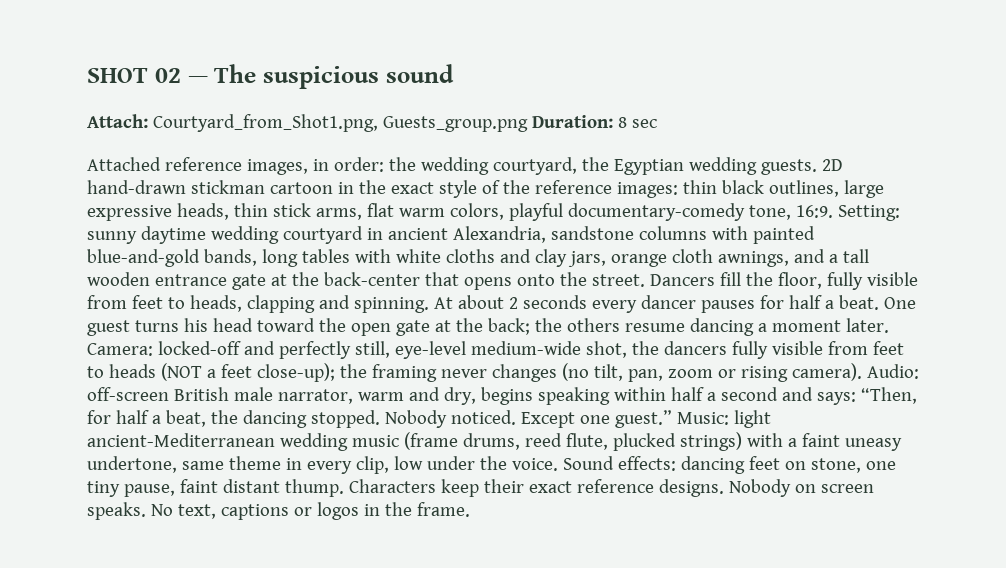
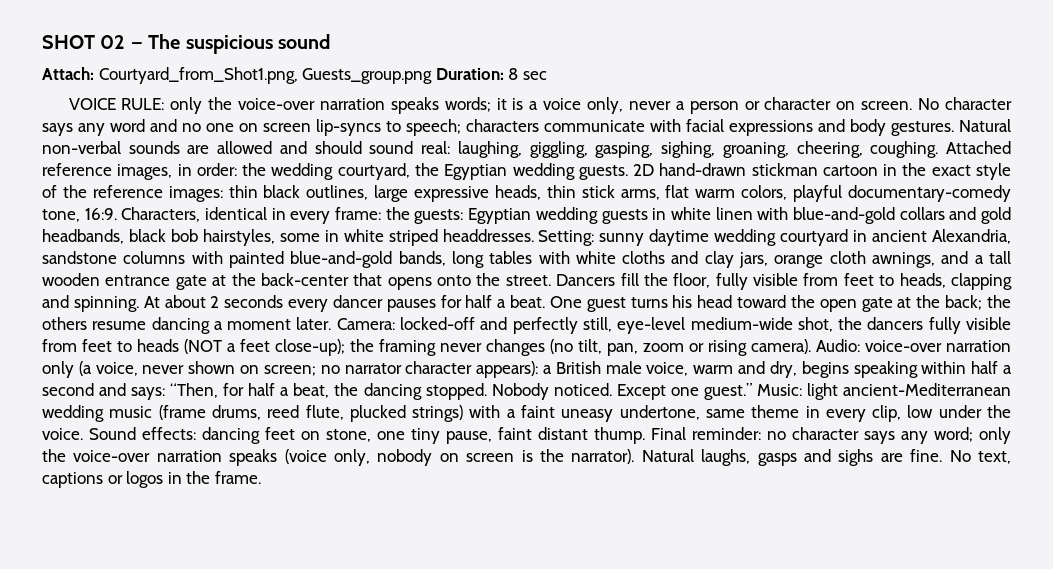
(657, 123) none -> [68,97,1012,114] [42,119,1011,136] [42,141,939,158] VOICE RULE: only the voice-over narration speaks words; it is a voice only, never a person or character on screen. No character says any word and no one on screen lip-syncs to speech; characters communicate with facial expressions and body gestures. Natural non-verbal sounds are allowed and should sound real: laughing, giggling, gasping, sighing, groaning, cheering, coughing.
(833, 211) none -> [121,207,1012,224] [42,229,534,246] Characters, identical in every frame: the guests: Egyptian wedding guests in white linen with blue-and-gold collars and gold headbands, black bob hairstyles, some in white striped headdresses.
[87,387,169,401] off-screen -> [865,340,1011,352] [42,361,552,378] voice-over narration only (a voice, never shown on screen; no narrator character appears): a
[277,389,353,404] narrator, -> [646,362,689,376] voice,
[348,479,874,497] [87,502,146,520] Characters keep their exact reference designs. Nobody on screen speaks. -> [651,427,1011,444] [42,449,943,466] Final reminder: no character says any word; only the voice-over narration speaks (voice only, nobody on screen is the narrator). Natural laughs, gasps and sighs are fine.

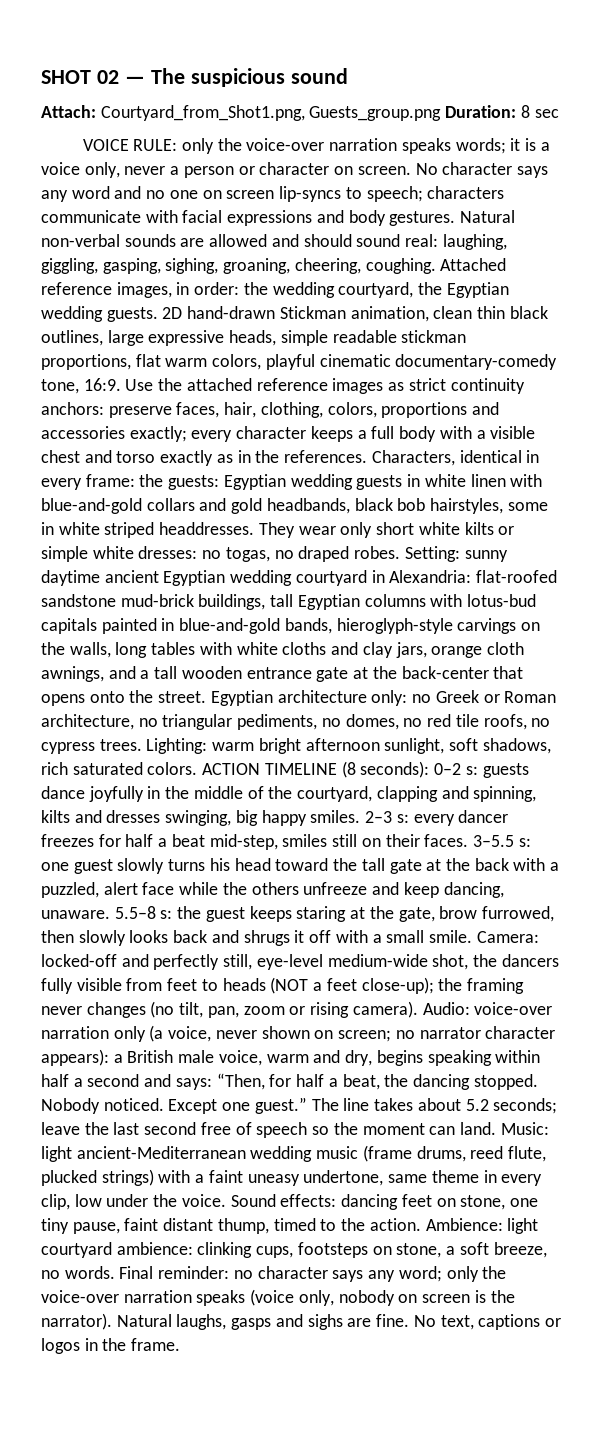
[751,163,1012,180] [42,185,223,202] stickman cartoon in the exact style of the reference images: -> [279,306,473,322] Stickman animation, clean
[546,185,660,200] thin stick arms, -> [280,330,467,346] [41,354,131,370] simple readable stickman proportions,
(843, 193) none -> [319,354,391,367] cinematic
(117, 214) none -> [125,378,525,394] [41,402,500,418] [41,426,536,442] [41,450,368,466] Use the attached reference images as strict continuity anchors: preserve faces, hair, clothing, colors, proportions and accessories exactly; every character keeps a full body with a visible chest and torso exactly as in the references.
(534, 235) none -> [258,522,515,538] [41,546,401,562] They wear only short white kilts or simple white dresses: no togas, no draped robes.
(710, 237) none -> [104,570,226,586] ancient Egyptian
[872,229,1011,244] [42,251,446,268] ancient Alexandria, sandstone columns with painted blue-and-gold bands, -> [389,570,558,583] [41,594,537,610] [41,618,541,634] [41,642,111,658] Alexandria: flat-roofed sandstone mud-brick buildings, tall Egyptian columns with lotus-bud capitals painted in blue-and-gold bands, hieroglyph-style carvings on the walls,
[556,273,1013,290] [42,295,284,312] Dancers fill the floor, fully visible from feet to heads, clapping and spinning. At about 2 seconds -> [210,690,557,706] [41,714,551,730] [41,738,551,754] [41,761,529,778] [41,786,537,802] [41,810,409,826] Egyptian architecture only: no Greek or Roman architecture, no triangular pediments, no domes, no red tile roofs, no cypress trees. Lighting: warm bright afternoon sunlight, soft shadows, rich saturated colors. ACTION TIMELINE (8 seconds): 0–2 s: guests dance joyfully in the middle of the courtyard, clapping and spinning, kilts and dresses swinging, big happy smiles. 2–3 s:
[386,295,626,312] pauses for half a beat. One guest -> [41,834,531,850] [41,858,165,874] freezes for half a beat mid-step, smiles still on their faces. 3–5.5 s: one guest slowly
[819,295,1012,312] [42,317,332,334] open gate at the back; the others resume dancing a moment later. -> [361,858,560,874] [41,882,504,898] [41,906,554,922] [41,930,472,946] tall gate at the back with a puzzled, alert face while the others unfreeze and keep dancing, unaware. 5.5–8 s: the guest keeps staring at the gate, brow furrowed, then slowly looks back and shrugs it off with a small smile.
(752, 391) none -> [311,1098,558,1114] [41,1122,496,1138] The line takes about 5.2 seconds; leave the last second free of speech so the moment can land.
[594,427,645,444] thump. -> [217,1218,539,1234] [41,1242,547,1258] [41,1266,115,1279] thump, timed to the action. Ambience: light courtyard ambience: clinking cups, footsteps on stone, a soft breeze, no words.

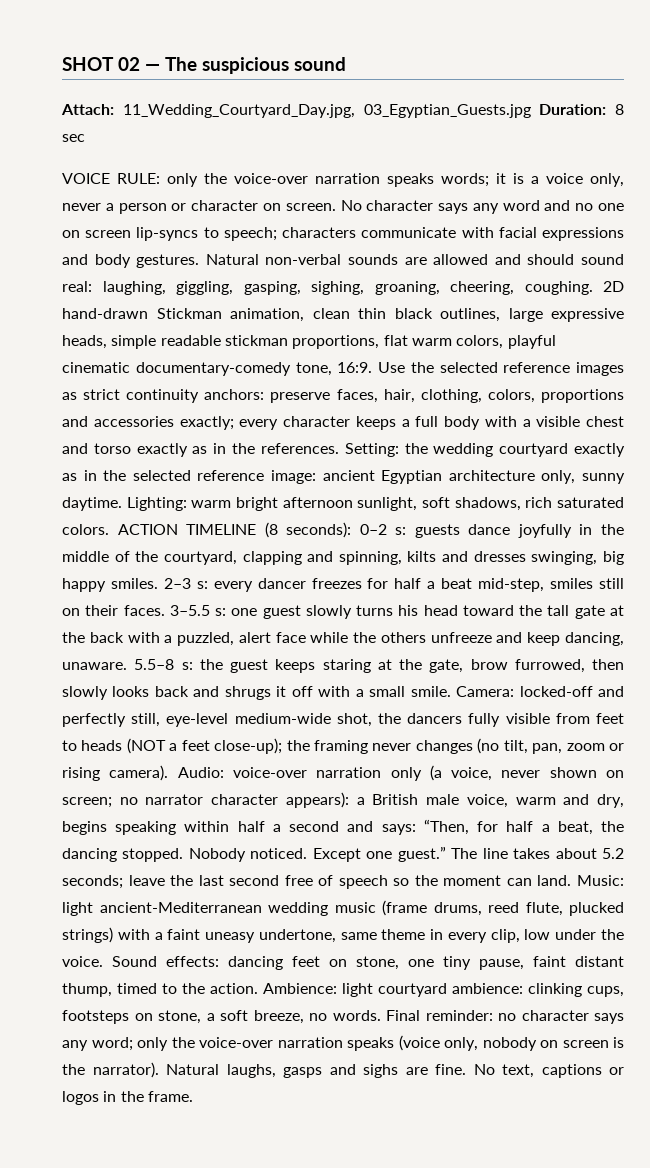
[100,105,442,121] Courtyard_from_Shot1.png, Guests_group.png -> [122,104,531,118] 11_Wedding_Courtyard_Day.jpg, 03_Egyptian_Guests.jpg
[440,258,507,271] [41,282,509,298] [41,306,158,322] Attached reference images, in order: the wedding courtyard, the Egyptian wedding guests. -> (593, 288) none
[186,378,252,391] attached -> [439,362,498,373] selected
[371,450,540,466] [41,474,543,490] [41,498,548,514] [41,522,515,538] [41,546,508,562] [41,570,558,586] [41,594,537,610] [41,618,541,634] [41,642,524,658] [41,666,524,682] [41,690,557,706] [41,714,551,730] [41,739,142,754] Characters, identical in every frame: the guests: Egyptian wedding guests in white linen with blue-and-gold collars and gold headbands, black bob hairstyles, some in white striped headdresses. They wear only short white kilts or simple white dresses: no togas, no draped robes. Setting: sunny daytime ancient Egyptian wedding courtyard in Alexandria: flat-roofed sandstone mud-brick buildings, tall Egyptian columns with lotus-bud capitals painted in blue-and-gold bands, hieroglyph-style carvings on the walls, long tables with white cloths and clay jars, orange cloth awnings, and a tall wooden entrance gate at the back-center that opens onto the street. Egyptian architecture only: no Greek or Roman architecture, no triangular pediments, no domes, no red tile roofs, no cypress trees. -> [344,443,625,457] [62,470,626,484] [62,497,122,511] Setting: the wedding courtyard exactly as in the selected reference image: ancient Egyptian architecture only, sunny daytime.

